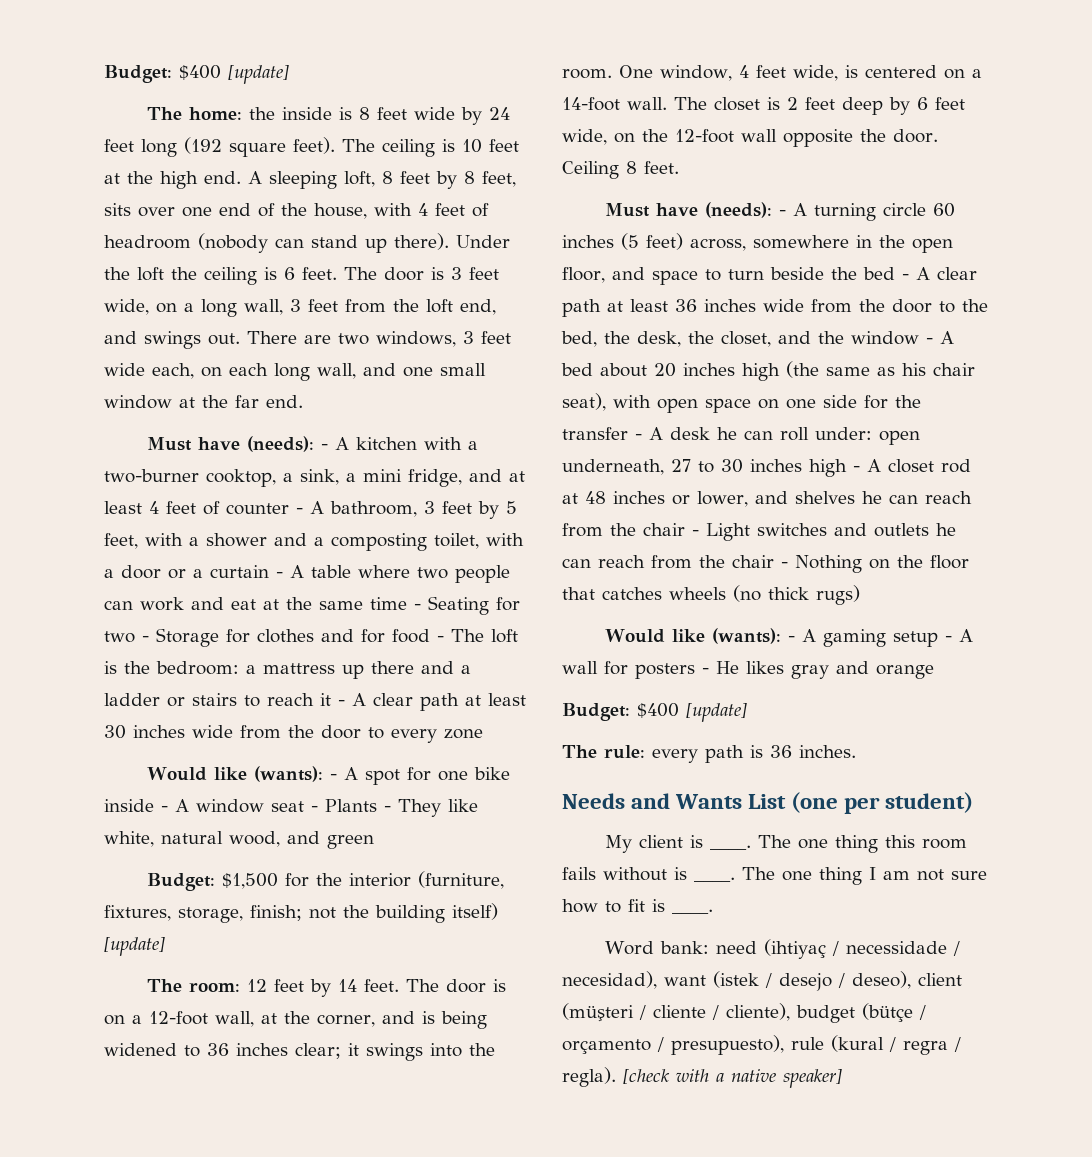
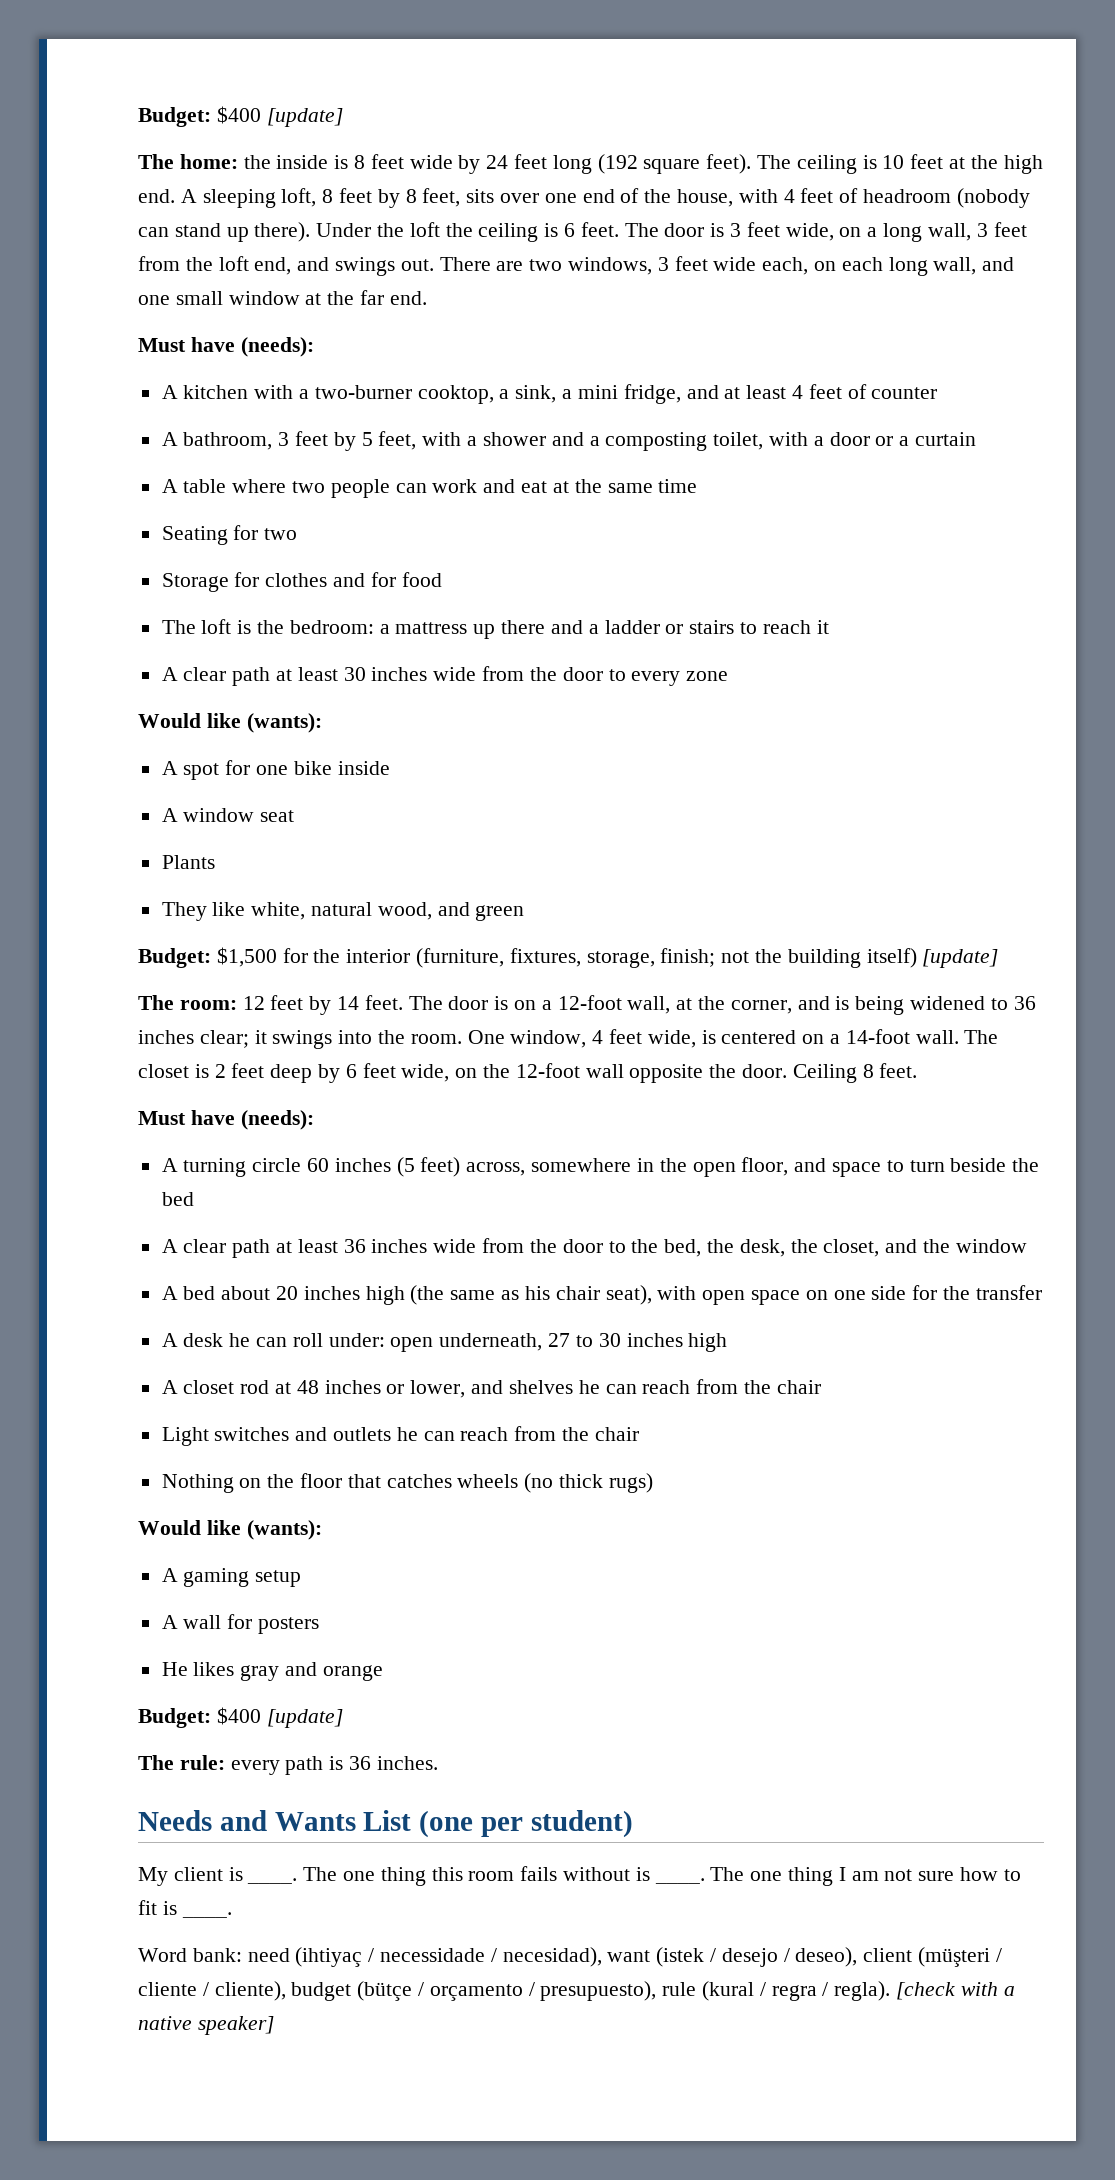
[321,444,329,450] - -> (314, 347) //
[296,508,303,514] - -> (938, 393) //
[276,572,283,578] - -> (976, 439) //
[414,604,421,610] - -> (698, 486) //
[142,636,149,642] - -> (298, 534) //
[437,636,444,642] - -> (442, 579) //
[338,700,345,706] - -> (829, 627) //
[330,774,338,780] - -> (322, 723) //
[161,806,168,812] - -> (390, 768) //
[311,806,318,812] - -> (295, 816) //
[384,806,391,812] - -> (215, 862) //
[779,210,787,216] - -> (314, 1120) //
[901,274,909,280] - -> (194, 1199) //
[926,338,933,344] - -> (1027, 1246) //
[635,434,642,440] - -> (1042, 1292) //
[853,466,860,472] - -> (728, 1342) //
[692,530,699,536] - -> (821, 1387) //
[781,562,788,568] - -> (639, 1434) //
[788,636,796,642] - -> (322, 1530) //
[945,636,953,642] - -> (302, 1578) //
[702,668,709,674] - -> (320, 1625) //

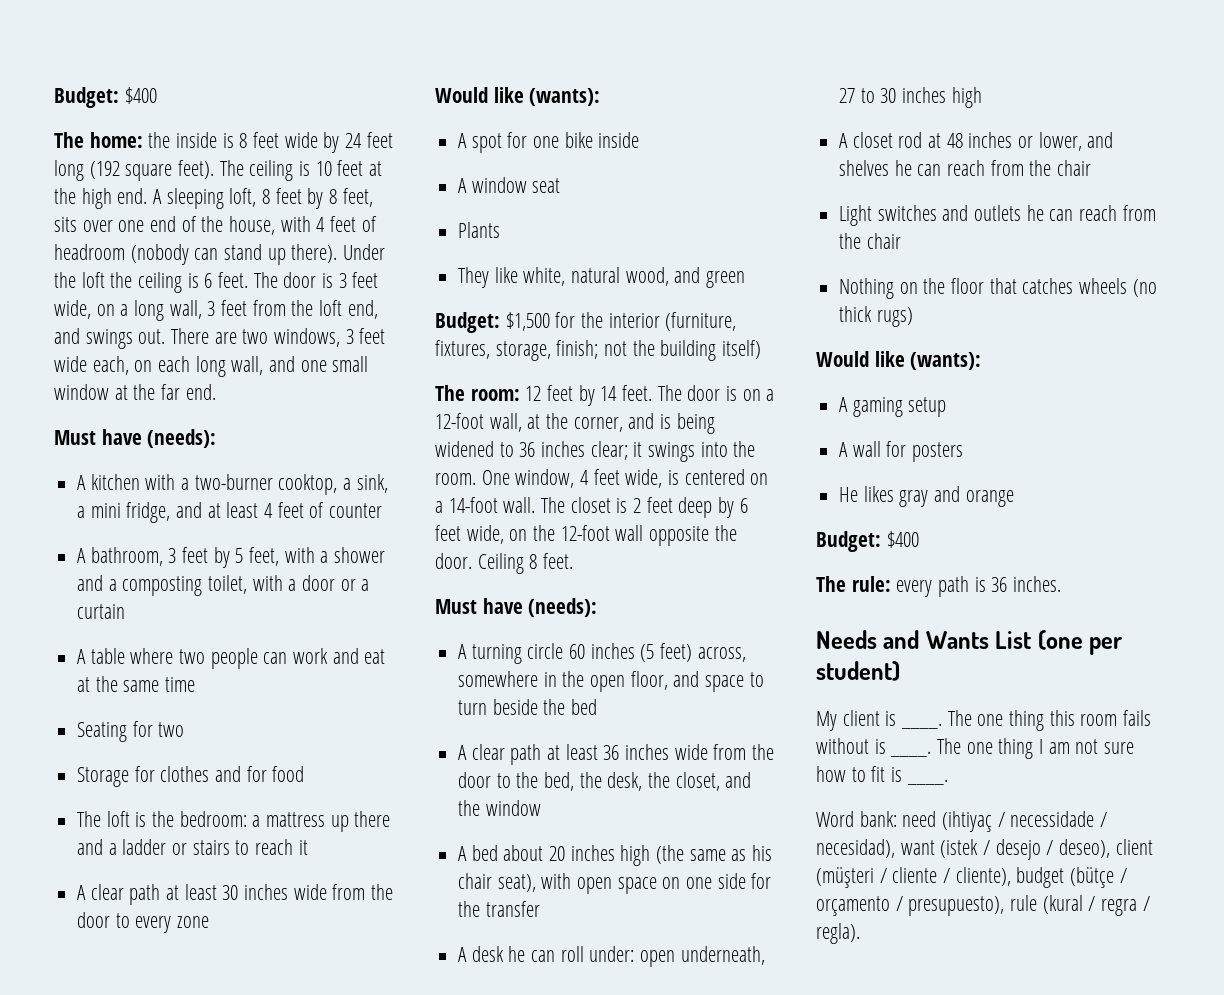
[138,106,343,127] Budget: $400 [update] -> [54,87,157,108] Budget: $400
[922,949,999,968] [update] -> (762, 349) none
[266,1709,343,1728] [update] -> (919, 539) none
[896,1982,1015,2000] [138,2016,274,2035] [check with a native speaker] -> (860, 933) none

